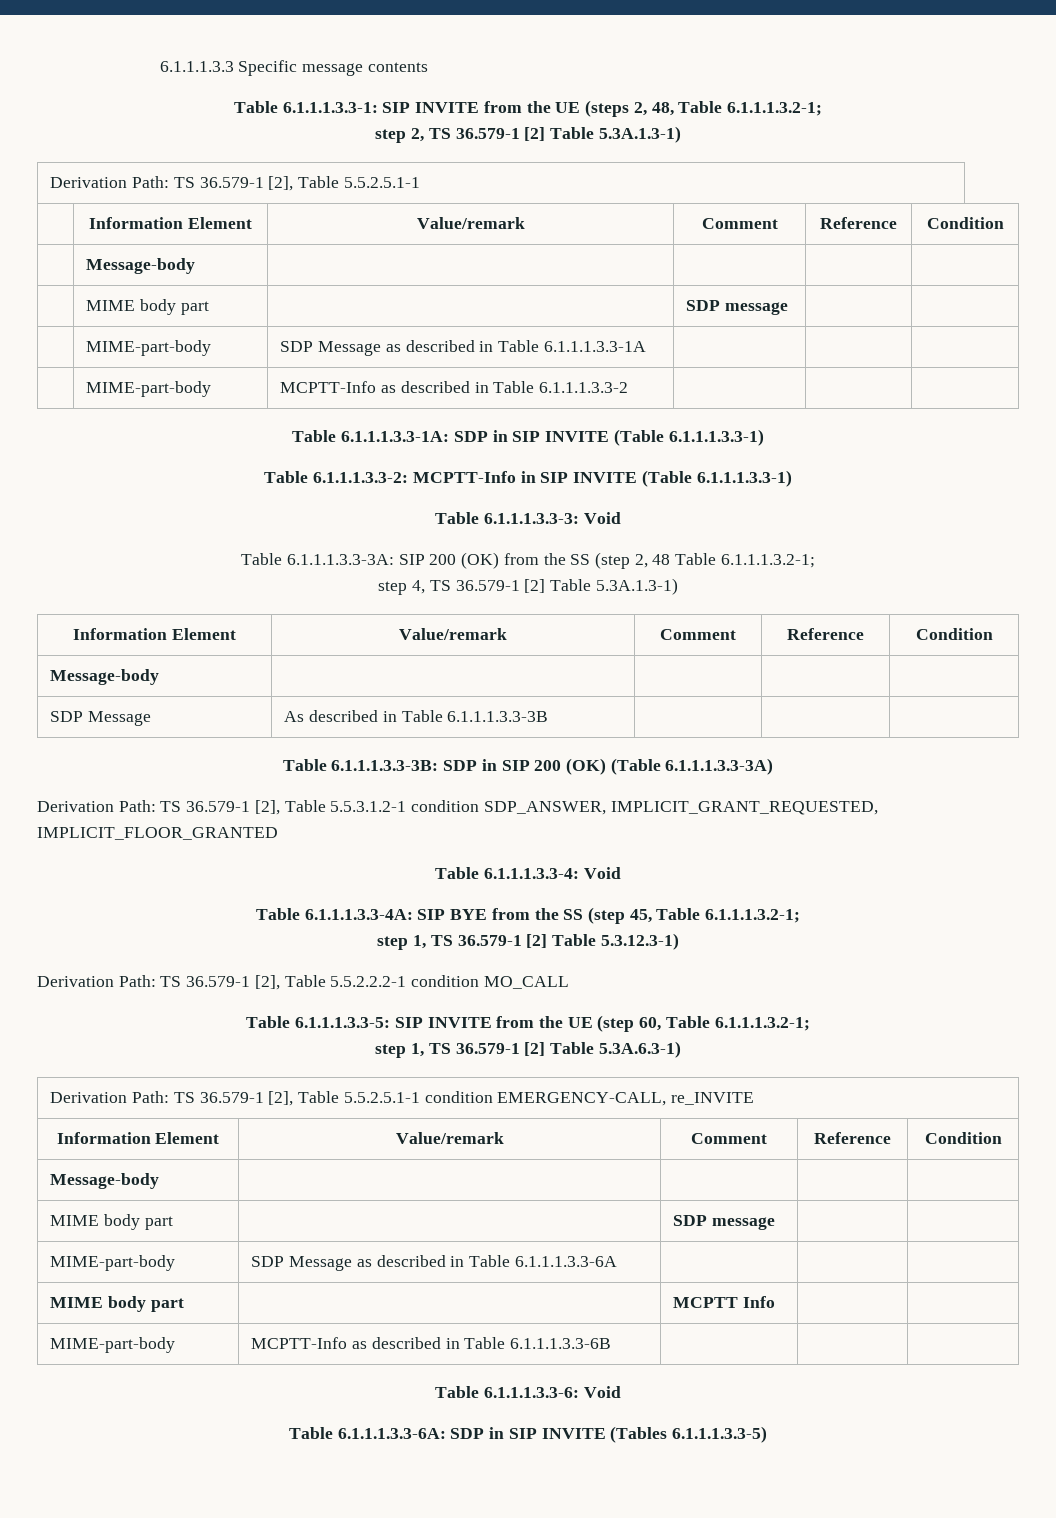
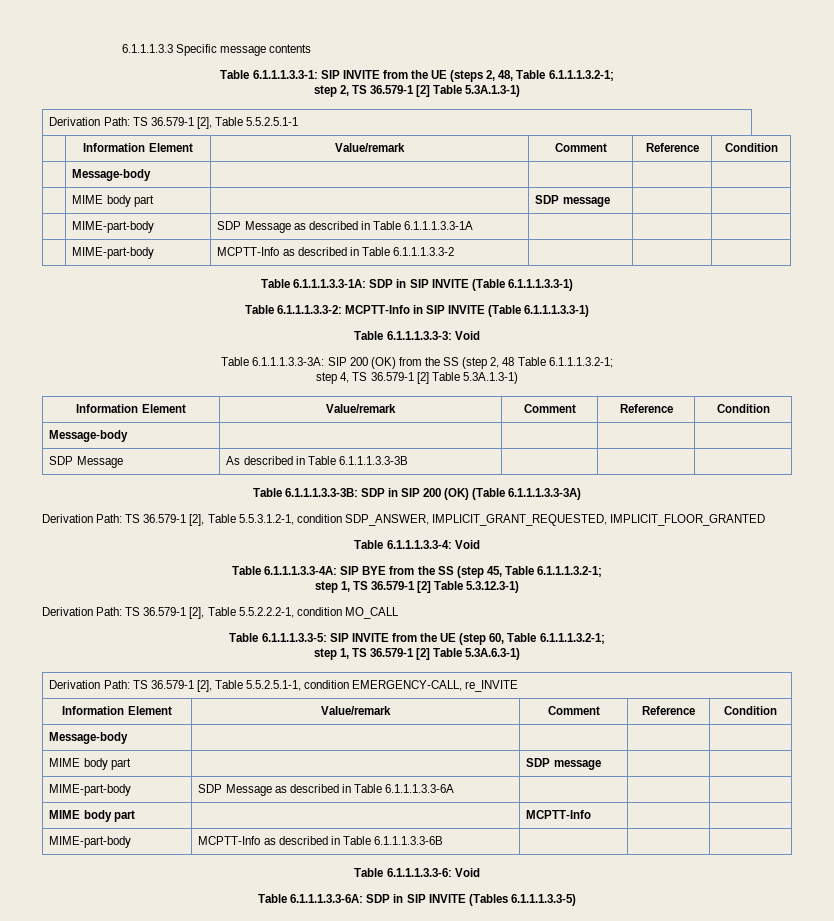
[330,801,407,812] 5.5.3.1.2-1 -> [238,514,294,525] 5.5.3.1.2-1,
[330,976,407,987] 5.5.2.2.2-1 -> [238,607,294,618] 5.5.2.2.2-1,
[343,1092,420,1103] 5.5.2.5.1-1 -> [246,680,302,691] 5.5.2.5.1-1,
[673,1296,776,1308] MCPTT Info -> [526,810,592,819] MCPTT-Info

